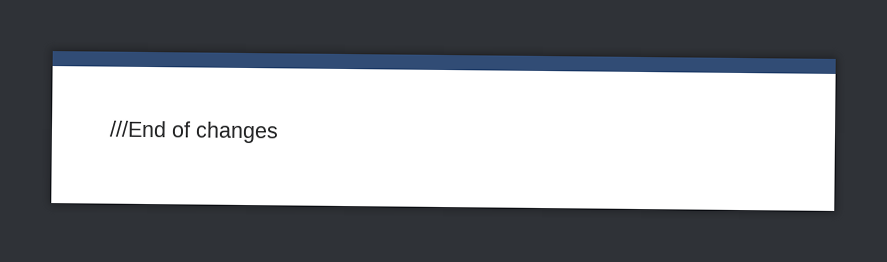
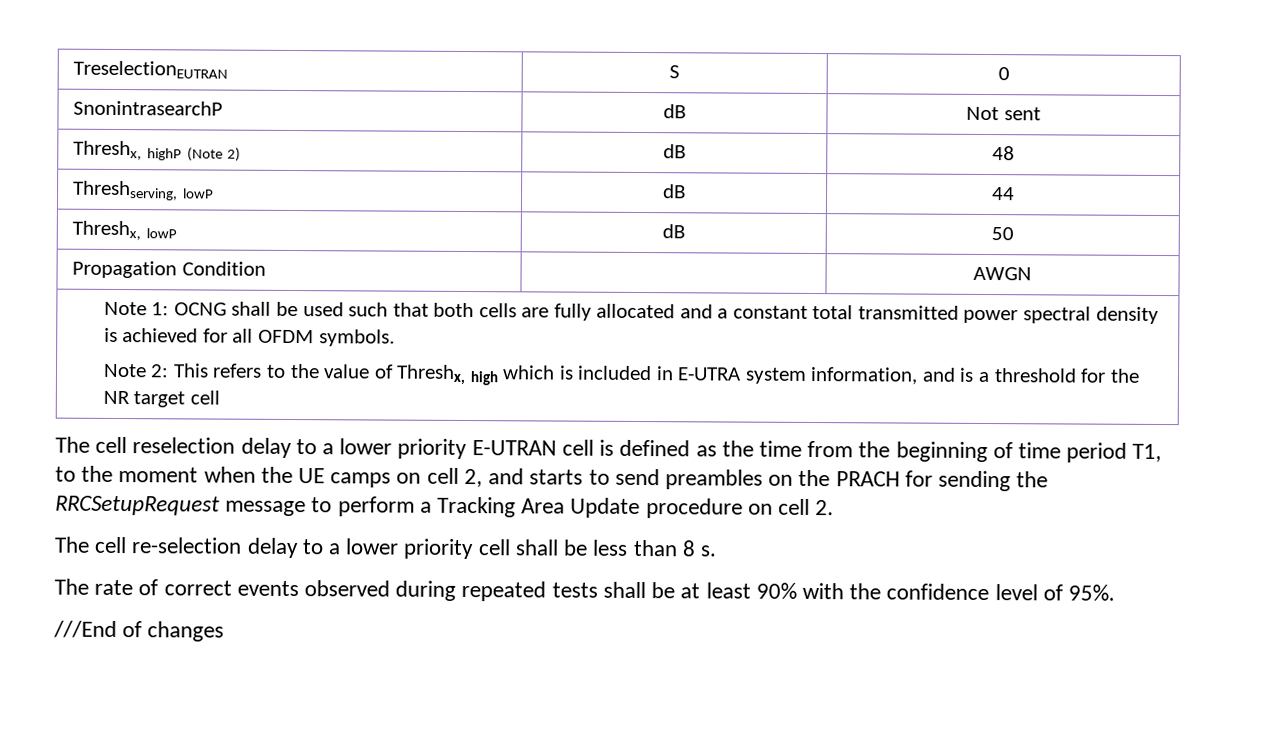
(109, 129) none -> [73,60,229,79] [669,65,680,79] [997,67,1010,81] [73,100,224,116] [663,104,686,119] [966,106,1041,121] [73,140,242,162] [663,144,686,159] [992,146,1015,161] [72,180,214,201] [663,184,686,199] [992,187,1015,201] [72,220,177,241] [662,224,685,239] [991,227,1014,241] [72,260,266,279] [973,266,1032,281] [103,301,1159,324] [103,327,395,347] [102,363,1140,386] [102,390,220,408] [55,436,1163,463] [55,465,1049,492] [55,495,835,519] [54,536,717,560] [54,578,1115,602] TreselectionEUTRAN | S | 0 // SnonintrasearchP | dB | Not sent // Threshx, highP (Note 2) | dB | 48 // Threshserving, lowP | dB | 44 // Threshx, lowP | dB | 50 // Propagation Condition | | AWGN // Note 1: OCNG shall be used such that both cells are fully allocated and a constant total transmitted power spectral density is achieved for all OFDM symbols. // Note 2: This refers to the value of Threshx, high which is included in E-UTRA system information, and is a threshold for the NR target cell // The cell reselection delay to a lower priority E-UTRAN cell is defined as the time from the beginning of time period T1, to the moment when the UE camps on cell 2, and starts to send preambles on the PRACH for sending the RRCSetupRequest message to perform a Tracking Area Update procedure on cell 2. // The cell re-selection delay to a lower priority cell shall be less than 8 s. // The rate of correct events observed during repeated tests shall be at least 90% with the confidence level of 95%. //

